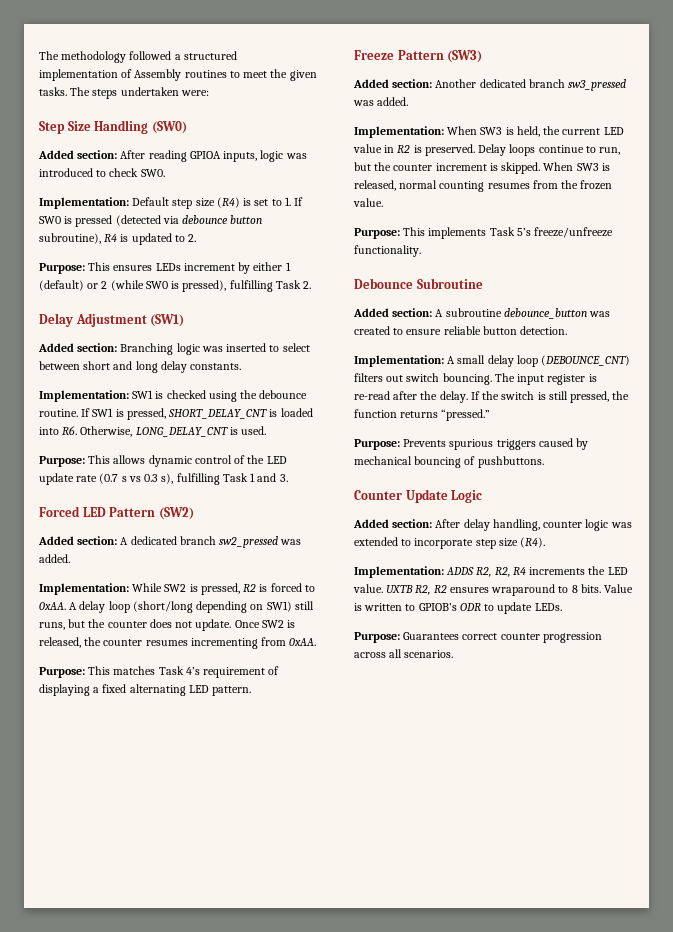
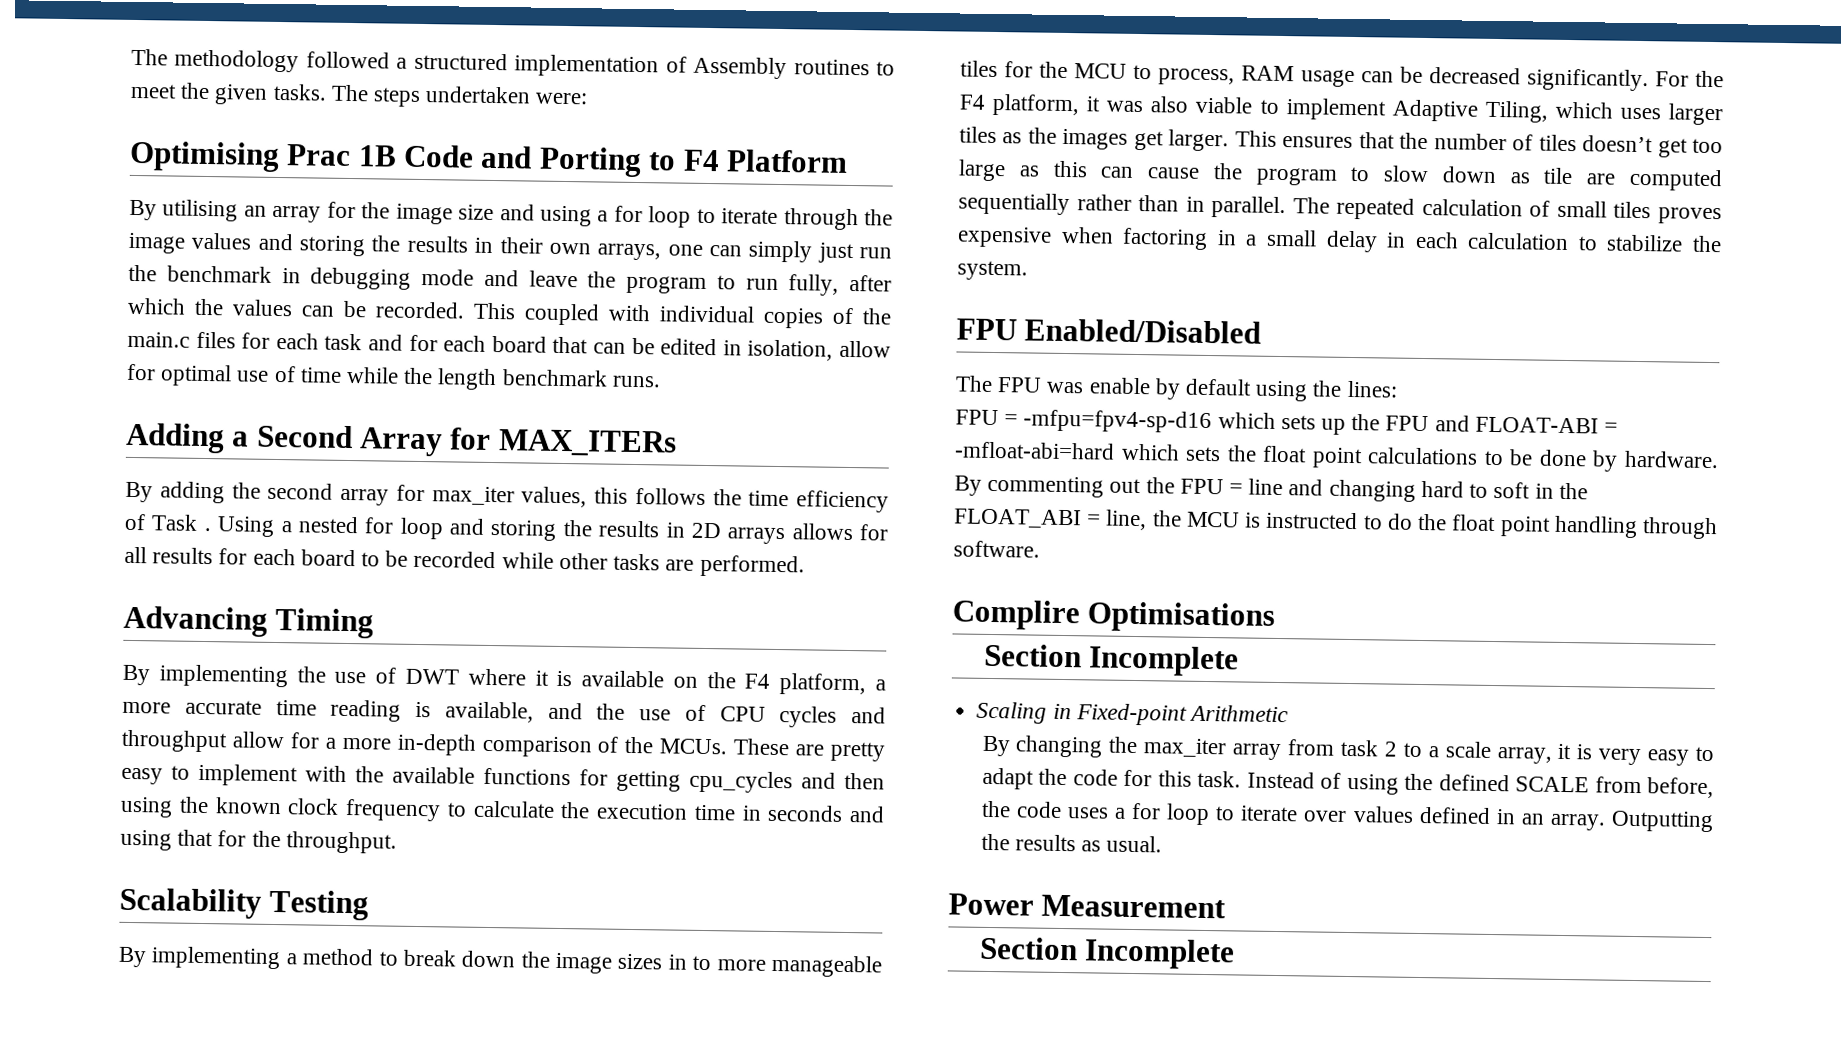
[39,120,187,134] [38,150,307,162] [39,168,165,177] [39,197,304,209] [39,215,263,227] [39,233,197,245] [39,262,291,274] [39,280,312,292] [39,313,185,327] [38,343,310,355] [39,361,242,373] [39,390,308,402] [39,408,313,420] [39,426,267,437] [39,455,287,467] [39,473,288,485] [39,506,194,520] [38,536,302,548] [39,554,70,563] [39,583,315,595] [39,601,314,613] [39,619,296,631] [39,637,317,649] [39,666,280,678] [39,684,252,696] [354,50,483,63] [353,79,627,91] [353,97,409,106] [354,126,624,138] [353,144,621,156] [354,162,610,174] [354,180,613,192] [353,198,383,207] [354,227,614,239] [354,245,421,257] [354,278,483,289] [353,308,611,319] [354,326,568,335] [354,355,631,367] [354,373,597,385] [354,391,630,403] [354,409,491,421] [354,438,589,450] [354,456,544,468] [354,489,483,503] [353,519,632,531] [354,537,546,549] [354,566,628,578] [353,584,634,596] [354,602,562,614] [354,632,602,643] [354,649,454,658] Step Size Handling (SW0) // Added section: After reading GPIOA inputs, logic was introduced to check SW0. // Implementation: Default step size (R4) is set to 1. If SW0 is pressed (detected via debounce button subroutine), R4 is updated to 2. // Purpose: This ensures LEDs increment by either 1 (default) or 2 (while SW0 is pressed), fulfilling Task 2. // Delay Adjustment (SW1) // Added section: Branching logic was inserted to select between short and long delay constants. // Implementation: SW1 is checked using the debounce routine. If SW1 is pressed, SHORT_DELAY_CNT is loaded into R6. Otherwise, LONG_DELAY_CNT is used. // Purpose: This allows dynamic control of the LED update rate (0.7 s vs 0.3 s), fulfilling Task 1 and 3. // Forced LED Pattern (SW2) // Added section: A dedicated branch sw2_pressed was added. // Implementation: While SW2 is pressed, R2 is forced to 0xAA. A delay loop (short/long depending on SW1) still runs, but the counter does not update. Once SW2 is released, the counter resumes incrementing from 0xAA. // Purpose: This matches Task 4’s requirement of displaying a fixed alternating LED pattern. // Freeze Pattern (SW3) // Added section: Another dedicated branch sw3_pressed was added. // Implementation: When SW3 is held, the current LED value in R2 is preserved. Delay loops continue to run, but the counter increment is skipped. When SW3 is released, normal counting resumes from the frozen value. // Purpose: This implements Task 5’s freeze/unfreeze functionality. // Debounce Subroutine // Added section: A subroutine debounce_button was created to ensure reliable button detection. // Implementation: A small delay loop (DEBOUNCE_CNT) filters out switch bouncing. The input register is re-read after the delay. If the switch is still pressed, the function returns “pressed.” // Purpose: Prevents spurious triggers caused by mechanical bouncing of pushbuttons. // Counter Update Logic // Added section: After delay handling, counter logic was extended to incorporate step size (R4). // Implementation: ADDS R2, R2, R4 increments the LED value. UXTB R2, R2 ensures wraparound to 8 bits. Value is written to GPIOB’s ODR to update LEDs. // Purpose: Guarantees correct counter progression across all scenarios. -> [129,140,848,178] [129,199,893,231] [128,232,892,264] [128,264,892,296] [127,297,892,329] [127,331,892,361] [126,363,661,391] [125,422,677,457] [125,481,889,513] [124,513,889,545] [124,546,805,578] [123,605,375,639] [122,664,887,696] [122,699,886,728] [121,729,885,762] [121,763,885,794] [120,796,885,823] [120,829,397,854] [119,887,370,921] [118,946,882,978] [960,60,1724,92] [959,93,1724,126] [959,126,1723,158] [958,159,1723,192] [958,192,1722,225] [957,226,1722,253] [957,260,1028,281] [956,318,1262,344] [955,375,1398,402] [955,409,1619,435] [954,441,1719,472] [954,475,1588,502] [953,508,1718,540] [953,540,1040,558] [952,599,1276,633] [983,643,1239,677] [976,701,1288,726] [981,735,1714,766] [981,767,1714,799] [980,800,1714,833] [980,833,1163,853] [948,893,1227,919] [978,936,1235,970] Optimising Prac 1B Code and Porting to F4 Platform // By utilising an array for the image size and using a for loop to iterate through the image values and storing the results in their own arrays, one can simply just run the benchmark in debugging mode and leave the program to run fully, after which the values can be recorded. This coupled with individual copies of the main.c files for each task and for each board that can be edited in isolation, allow for optimal use of time while the length benchmark runs. // Adding a Second Array for MAX_ITERs // By adding the second array for max_iter values, this follows the time efficiency of Task . Using a nested for loop and storing the results in 2D arrays allows for all results for each board to be recorded while other tasks are performed. // Advancing Timing // By implementing the use of DWT where it is available on the F4 platform, a more accurate time reading is available, and the use of CPU cycles and throughput allow for a more in-depth comparison of the MCUs. These are pretty easy to implement with the available functions for getting cpu_cycles and then using the known clock frequency to calculate the execution time in seconds and using that for the throughput. // Scalability Testing // By implementing a method to break down the image sizes in to more manageable tiles for the MCU to process, RAM usage can be decreased significantly. For the F4 platform, it was also viable to implement Adaptive Tiling, which uses larger tiles as the images get larger. This ensures that the number of tiles doesn’t get too large as this can cause the program to slow down as tile are computed sequentially rather than in parallel. The repeated calculation of small tiles proves expensive when factoring in a small delay in each calculation to stabilize the system. // FPU Enabled/Disabled // The FPU was enable by default using the lines: // FPU = -mfpu=fpv4-sp-d16 which sets up the FPU and FLOAT-ABI = -mfloat-abi=hard which sets the float point calculations to be done by hardware. By commenting out the FPU = line and changing hard to soft in the FLOAT_ABI = line, the MCU is instructed to do the float point handling through software. // Complire Optimisations // Section Incomplete // Scaling in Fixed-point Arithmetic // By changing the max_iter array from task 2 to a scale array, it is very easy to adapt the code for this task. Instead of using the defined SCALE from before, the code uses a for loop to iterate over values defined in an array. Outputting the results as usual. // Power Measurement // Section Incomplete

